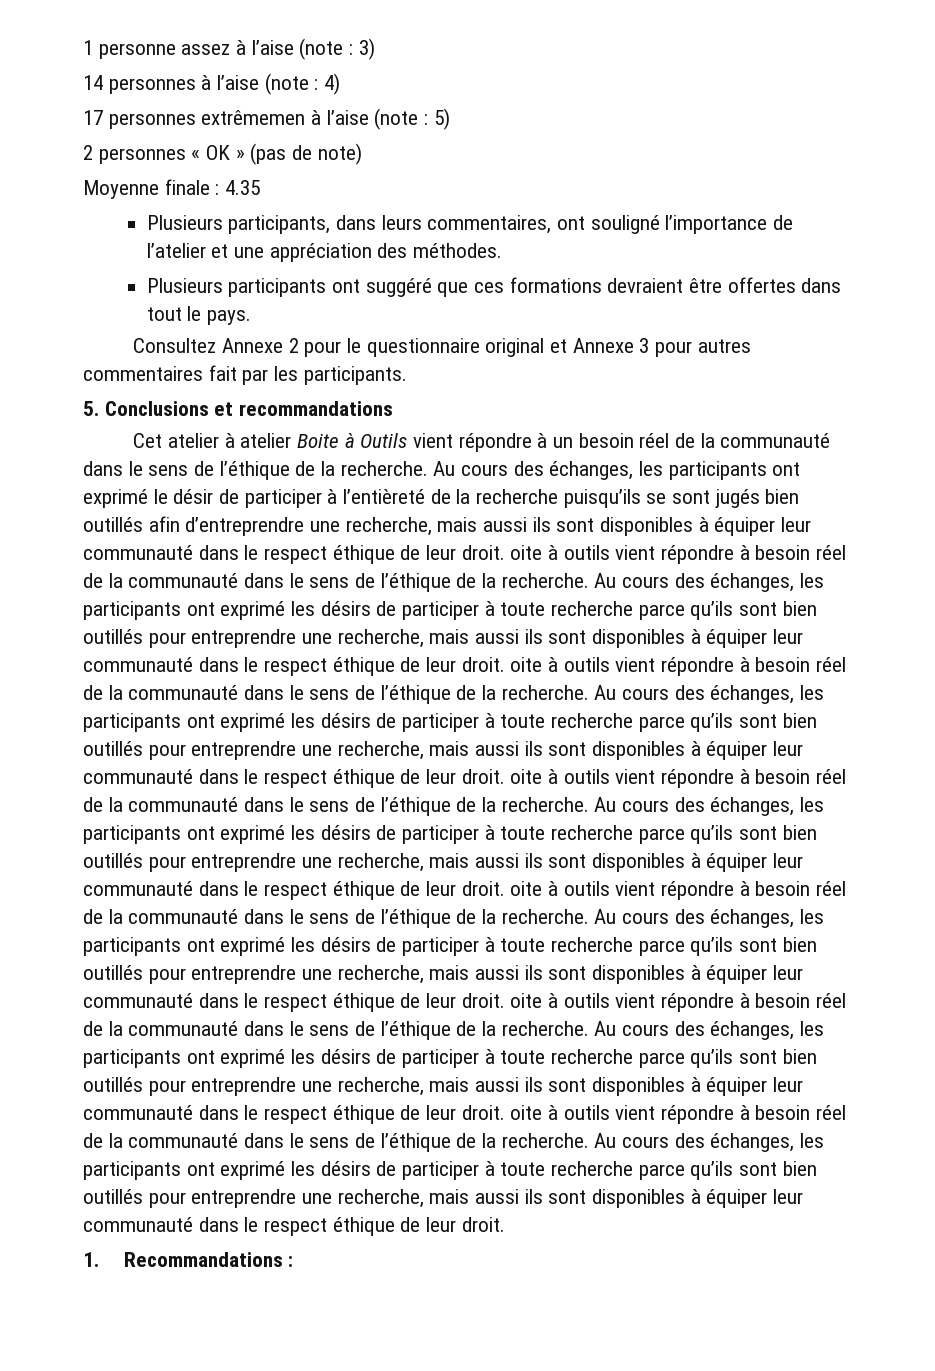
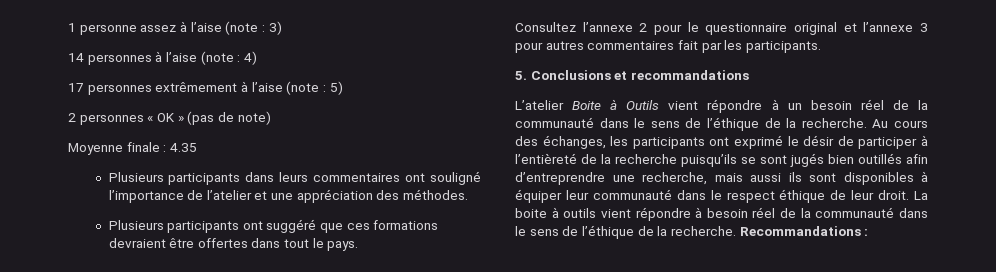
[201,110,306,125] extrêmemen -> [155,82,238,92] extrêmement
[228,215,331,234] participants, -> [168,173,241,185] participants
[427,215,552,234] commentaires, -> [313,173,401,182] commentaires
[221,338,283,353] Annexe -> [582,22,633,32] l’annexe
[572,338,634,353] Annexe -> [863,22,914,32] l’annexe
[133,433,292,448] Cet atelier à atelier -> [515,100,564,110] L’atelier
[510,545,543,560] oite -> [913,191,928,200] [515,208,547,218] La boite
[594,573,825,592] [83,601,817,620] [83,629,804,648] [83,657,847,676] [83,685,825,704] [83,713,817,732] [83,741,804,760] [83,769,847,788] [83,797,825,816] [83,825,817,844] [83,853,804,872] [83,881,847,900] [83,909,825,928] [83,937,817,956] [83,965,804,984] [83,993,847,1012] [83,1021,825,1040] [83,1049,817,1068] [83,1077,804,1096] [83,1105,847,1124] [83,1133,825,1152] [83,1161,817,1180] [83,1189,804,1208] [83,1217,505,1236] [83,1252,99,1267] Au cours des échanges, les participants ont exprimé les désirs de participer à toute recherche parce qu’ils sont bien outillés pour entreprendre une recherche, mais aussi ils sont disponibles à équiper leur communauté dans le respect éthique de leur droit. oite à outils vient répondre à besoin réel de la communauté dans le sens de l’éthique de la recherche. Au cours des échanges, les participants ont exprimé les désirs de participer à toute recherche parce qu’ils sont bien outillés pour entreprendre une recherche, mais aussi ils sont disponibles à équiper leur communauté dans le respect éthique de leur droit. oite à outils vient répondre à besoin réel de la communauté dans le sens de l’éthique de la recherche. Au cours des échanges, les participants ont exprimé les désirs de participer à toute recherche parce qu’ils sont bien outillés pour entreprendre une recherche, mais aussi ils sont disponibles à équiper leur communauté dans le respect éthique de leur droit. oite à outils vient répondre à besoin réel de la communauté dans le sens de l’éthique de la recherche. Au cours des échanges, les participants ont exprimé les désirs de participer à toute recherche parce qu’ils sont bien outillés pour entreprendre une recherche, mais aussi ils sont disponibles à équiper leur communauté dans le respect éthique de leur droit. oite à outils vient répondre à besoin réel de la communauté dans le sens de l’éthique de la recherche. Au cours des échanges, les participants ont exprimé les désirs de participer à toute recherche parce qu’ils sont bien outillés pour entreprendre une recherche, mais aussi ils sont disponibles à équiper leur communauté dans le respect éthique de leur droit. oite à outils vient répondre à besoin réel de la communauté dans le sens de l’éthique de la recherche. Au cours des échanges, les participants ont exprimé les désirs de participer à toute recherche parce qu’ils sont bien outillés pour entreprendre une recherche, mais aussi ils sont disponibles à équiper leur communauté dans le respect éthique de leur droit. // 1. -> (736, 231) none

